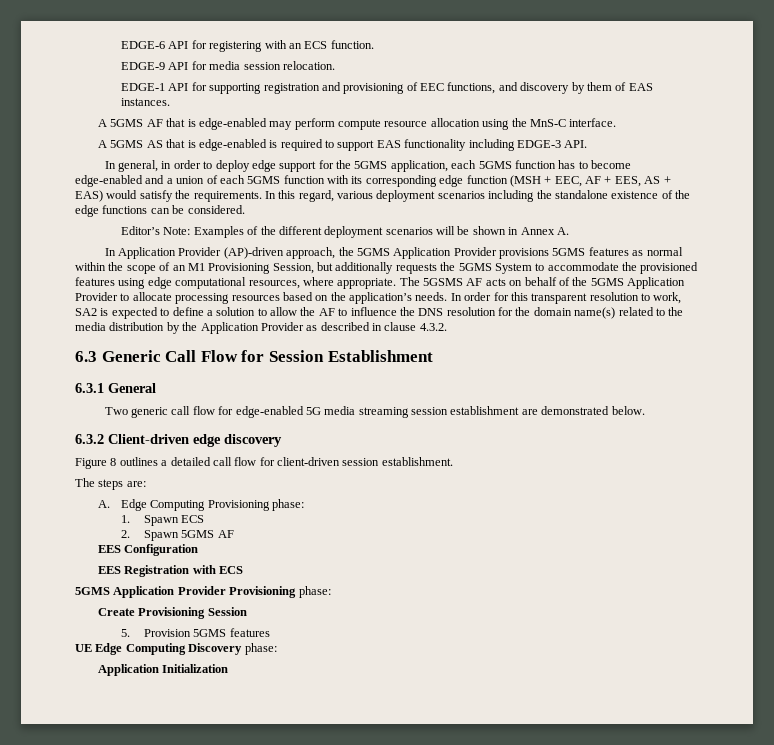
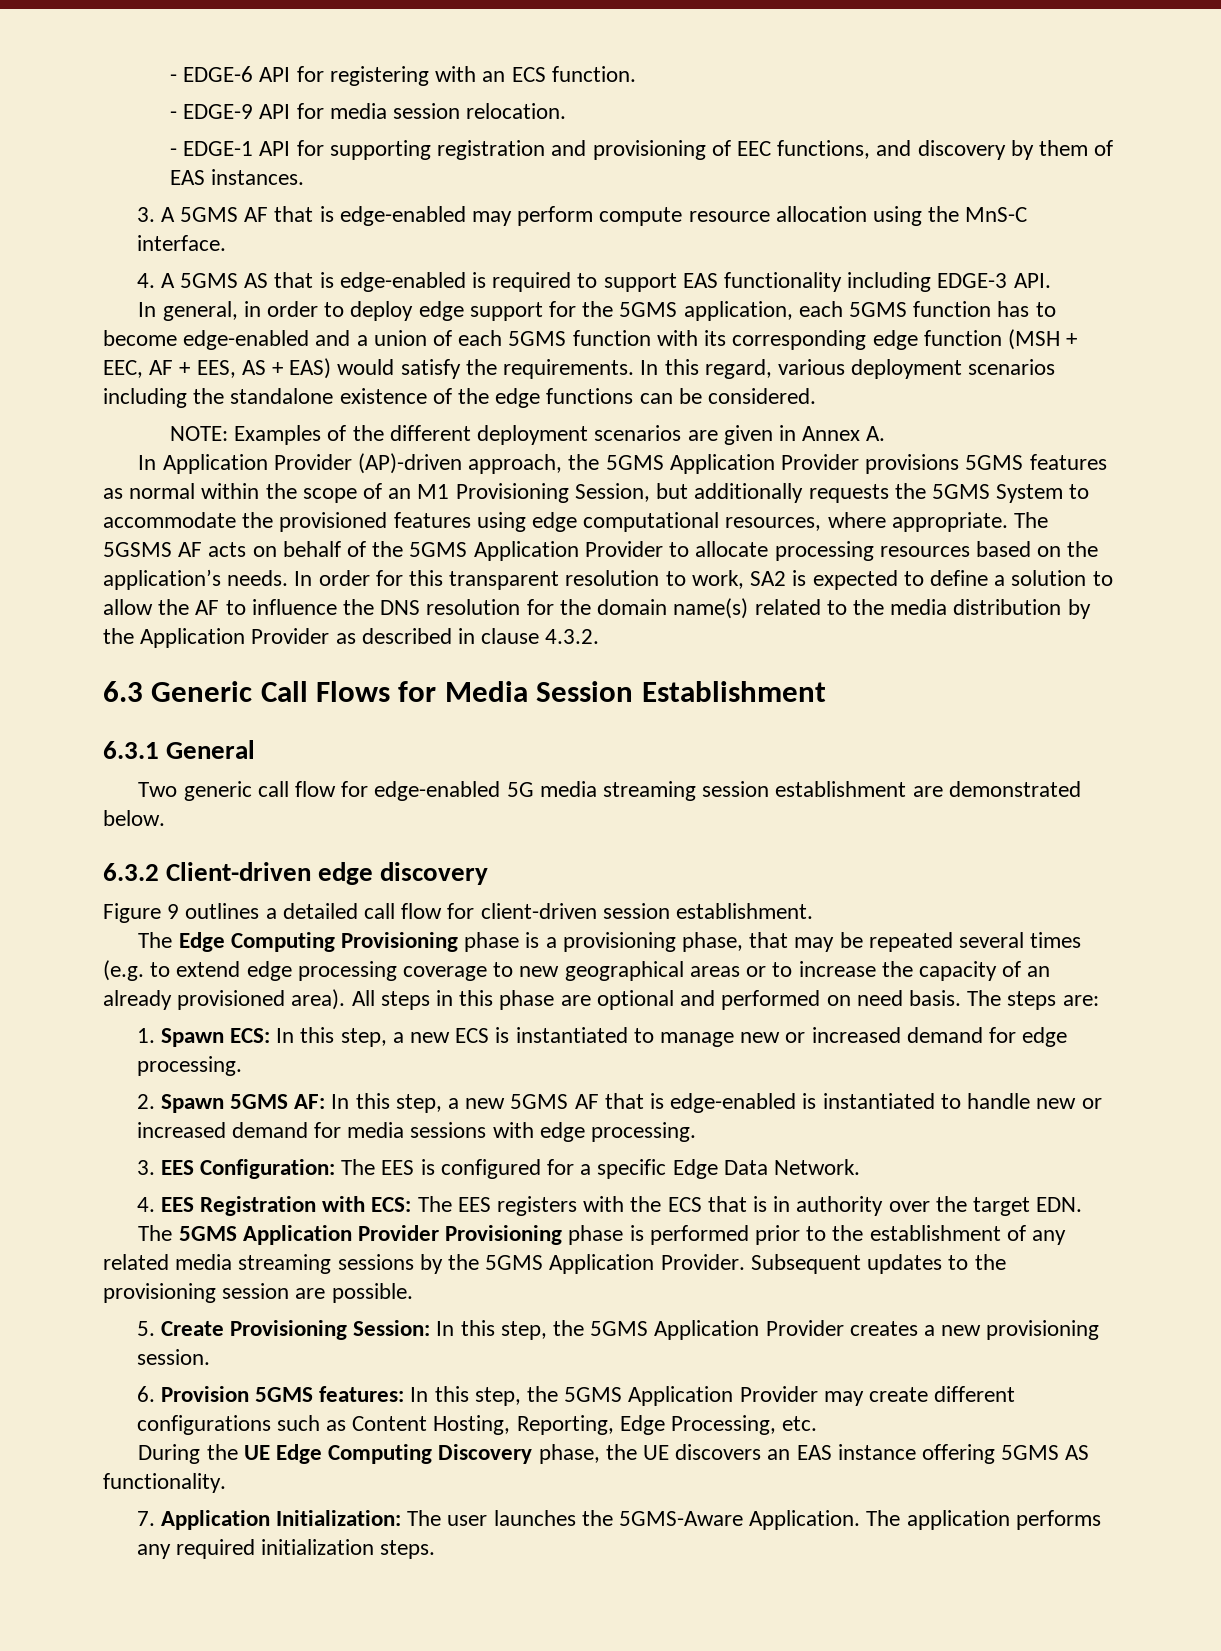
(121, 45) none -> [170,74,178,82] -
(374, 44) none -> [170,111,178,119] -
(335, 65) none -> [170,148,178,156] -
(171, 102) none -> [136,207,155,222] 3.
(617, 122) none -> [136,273,155,288] 4.
[121,226,191,235] Editor’s Note: -> [170,426,229,441] NOTE:
[436,226,506,235] will be shown -> [687,425,773,445] are given
[200,350,265,362] Flow for -> [316,681,528,702] Flows for Media
[110,458,117,466] 8 -> [167,904,180,919] 9
[98,479,146,490] [98,499,305,511] [121,515,205,526] [121,530,234,541] [98,544,199,556] [98,565,244,577] [75,586,331,598] [98,607,247,619] [121,628,270,637] [75,643,277,655] [98,664,229,676] steps are: // A. Edge Computing Provisioning phase: // 1. Spawn ECS // 2. Spawn 5GMS AF // EES Configuration // EES Registration with ECS // 5GMS Application Provider Provisioning phase: // Create Provisioning Session // 5. Provision 5GMS features // UE Edge Computing Discovery phase: // Application Initialization -> [178,932,1082,952] [103,960,1051,981] [103,989,1099,1010] [136,1027,1068,1047] [136,1056,242,1076] [136,1093,1102,1113] [136,1122,696,1142] [136,1159,861,1179] [136,1196,1083,1216] [138,1225,1067,1245] [103,1254,1006,1274] [103,1283,413,1303] [136,1320,1100,1340] [136,1349,210,1365] [136,1386,1016,1406] [136,1415,818,1435] [138,1444,1090,1464] [103,1473,226,1493] [136,1510,1101,1530] [136,1539,436,1559] Edge Computing Provisioning phase is a provisioning phase, that may be repeated several times (e.g. to extend edge processing coverage to new geographical areas or to increase the capacity of an already provisioned area). All steps in this phase are optional and performed on need basis. The steps are: // 1. Spawn ECS: In this step, a new ECS is instantiated to manage new or increased demand for edge processing. // 2. Spawn 5GMS AF: In this step, a new 5GMS AF that is edge-enabled is instantiated to handle new or increased demand for media sessions with edge processing. // 3. EES Configuration: The EES is configured for a specific Edge Data Network. // 4. EES Registration with ECS: The EES registers with the ECS that is in authority over the target EDN. // The 5GMS Application Provider Provisioning phase is performed prior to the establishment of any related media streaming sessions by the 5GMS Application Provider. Subsequent updates to the provisioning session are possible. // 5. Create Provisioning Session: In this step, the 5GMS Application Provider creates a new provisioning session. // 6. Provision 5GMS features: In this step, the 5GMS Application Provider may create different configurations such as Content Hosting, Reporting, Edge Processing, etc. // During the UE Edge Computing Discovery phase, the UE discovers an EAS instance offering 5GMS AS functionality. // 7. Application Initialization: The user launches the 5GMS-Aware Application. The application performs any required initialization steps.

